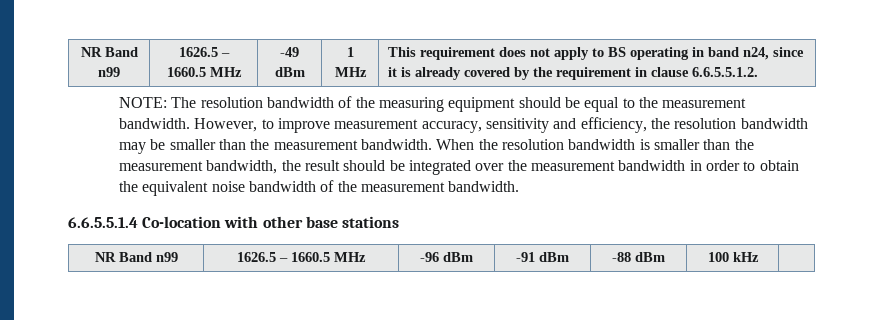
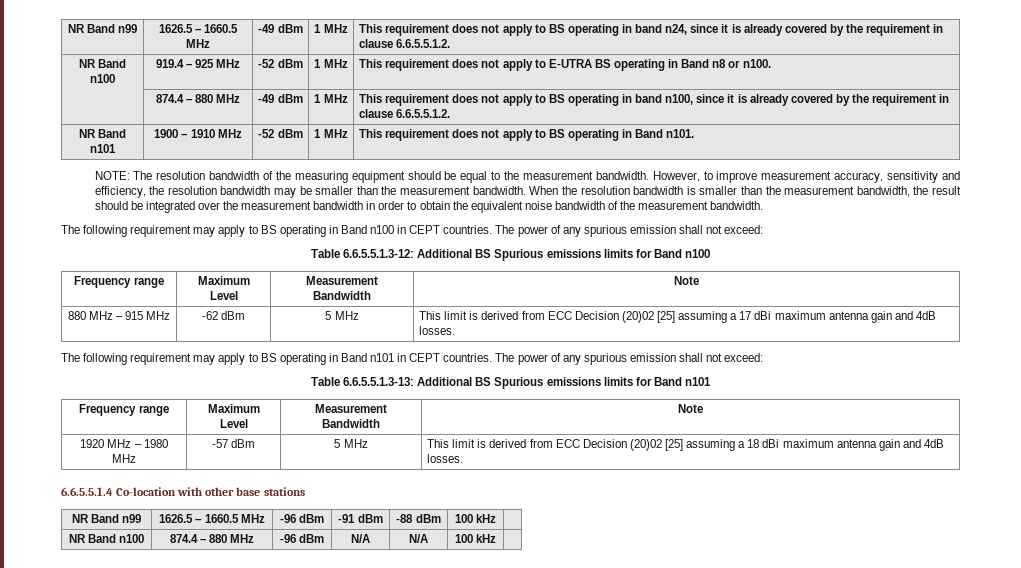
(759, 72) none -> [78,59,127,68] [90,74,115,83] [155,59,241,68] [258,59,303,68] [314,59,348,68] [359,59,771,71] [155,94,241,103] [258,94,303,103] [314,94,348,103] [359,94,950,106] [359,109,451,118] [78,129,127,138] [90,144,116,153] [154,129,242,138] [258,129,303,138] [314,129,348,138] [359,129,695,141] // NR Band n100 | 919.4 – 925 MHz | -52 dBm | 1 MHz | This requirement does not apply to E-UTRA BS operating in Band n8 or n100. // | 874.4 – 880 MHz | -49 dBm | 1 MHz | This requirement does not apply to BS operating in band n100, since it is already covered by the requirement in clause 6.6.5.5.1.2. // NR Band n101 | 1900 – 1910 MHz | -52 dBm | 1 MHz | This requirement does not apply to BS operating in Band n101.
(520, 186) none -> [61,225,764,237] [311,249,710,261] [74,276,164,288] [197,276,250,285] [209,291,238,300] [306,276,378,285] [313,291,371,300] [674,276,700,285] [67,311,171,320] [201,311,246,320] [325,311,359,320] [419,311,936,323] [419,326,456,335] [61,353,764,365] [311,377,711,389] [79,404,169,416] [207,404,260,413] [219,419,248,428] [315,404,387,413] [322,419,380,428] [678,404,704,413] [80,439,168,448] [112,454,136,463] [211,439,256,448] [334,439,368,448] [427,439,944,451] [427,454,464,463] // The following requirement may apply to BS operating in Band n100 in CEPT countries. The power of any spurious emission shall not exceed: // Table 6.6.5.5.1.3-12: Additional BS Spurious emissions limits for Band n100 // Frequency range | Maximum Level | Measurement Bandwidth | Note // 880 MHz – 915 MHz | -62 dBm | 5 MHz | This limit is derived from ECC Decision (20)02 [25] assuming a 17 dBi maximum antenna gain and 4dB losses. // The following requirement may apply to BS operating in Band n101 in CEPT countries. The power of any spurious emission shall not exceed: // Table 6.6.5.5.1.3-13: Additional BS Spurious emissions limits for Band n101 // Frequency range | Maximum Level | Measurement Bandwidth | Note // 1920 MHz – 1980 MHz | -57 dBm | 5 MHz | This limit is derived from ECC Decision (20)02 [25] assuming a 18 dBi maximum antenna gain and 4dB losses.
(759, 257) none -> [68,534,145,543] [169,534,255,543] [279,534,325,543] [351,534,370,543] [409,534,428,543] [454,534,497,543] // NR Band n100 | 874.4 – 880 MHz | -96 dBm | N/A | N/A | 100 kHz |

